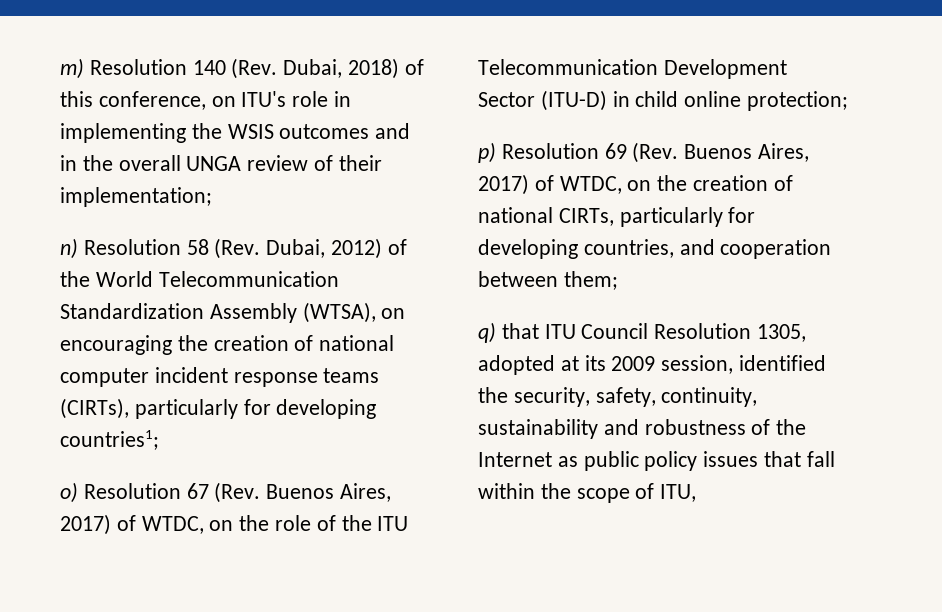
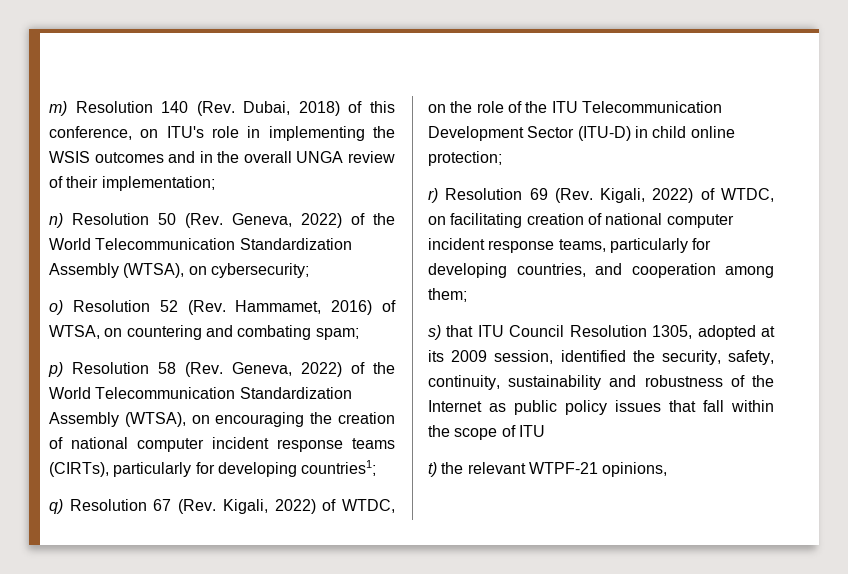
[186,238,383,259] 58 (Rev. Dubai, 2012) -> [158,213,395,228] [49,238,352,250] [49,263,309,278] [49,300,396,315] [49,325,359,340] [48,362,342,377] 50 (Rev. Geneva, 2022) of the World Telecommunication Standardization Assembly (WTSA), on cybersecurity; // o) Resolution 52 (Rev. Hammamet, 2016) of WTSA, on countering and combating spam; // p) Resolution 58 (Rev. Geneva, 2022)
[60,482,78,503] o) -> [49,499,63,514] q)
[266,483,392,502] [60,514,111,535] Buenos Aires, 2017) -> [222,499,316,514] Kigali, 2022)
[478,142,496,163] p) -> [428,188,438,203] r)
[684,143,810,162] [478,174,793,195] [478,207,614,226] Buenos Aires, 2017) of WTDC, on the creation of national CIRTs, -> [600,188,774,203] [428,213,734,228] [428,238,606,253] Kigali, 2022) of WTDC, on facilitating creation of national computer incident response teams,
[478,271,558,287] between -> [725,266,774,278] among
[478,322,496,343] q) -> [428,325,441,340] s)
[660,484,697,502] ITU, -> [518,425,545,437] [428,462,668,477] ITU // t) the relevant WTPF-21 opinions,

